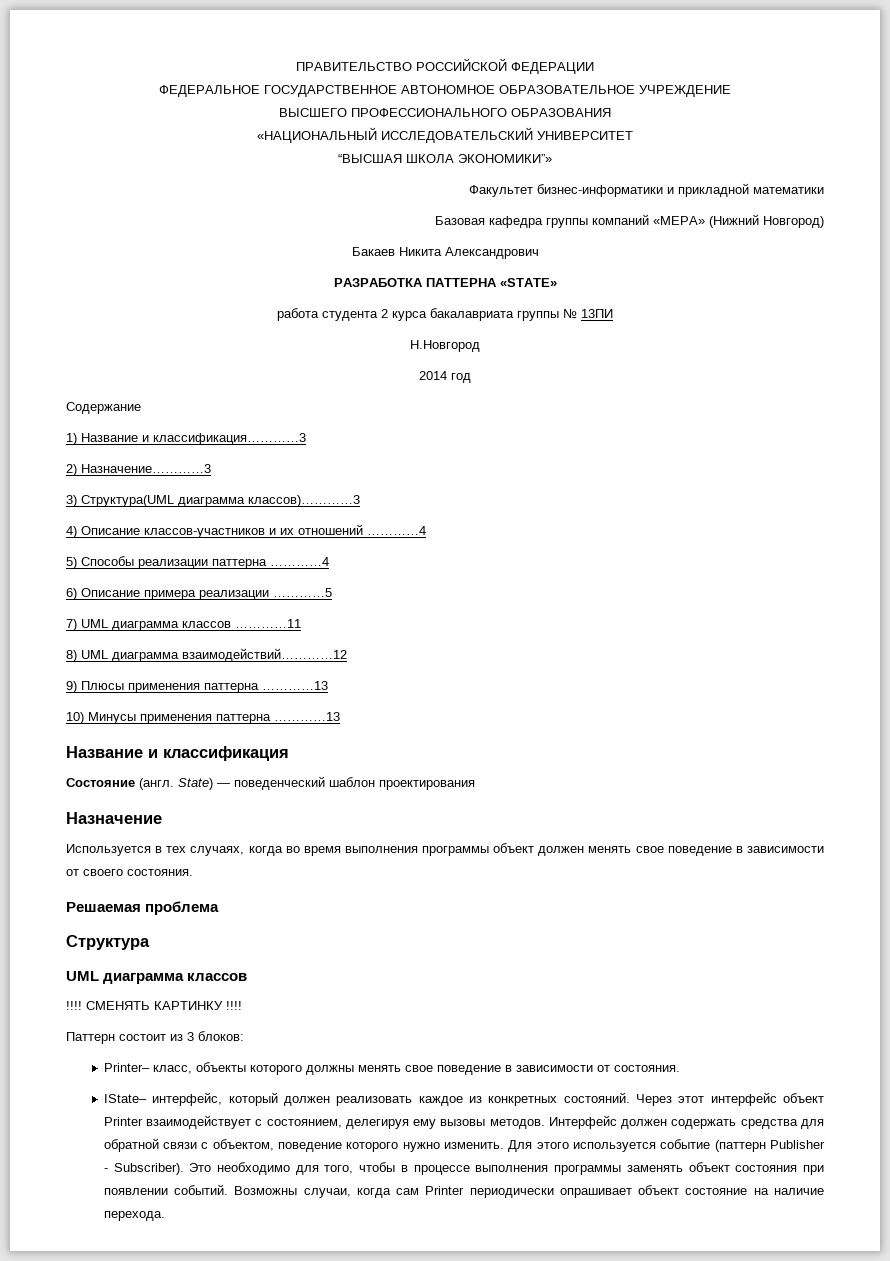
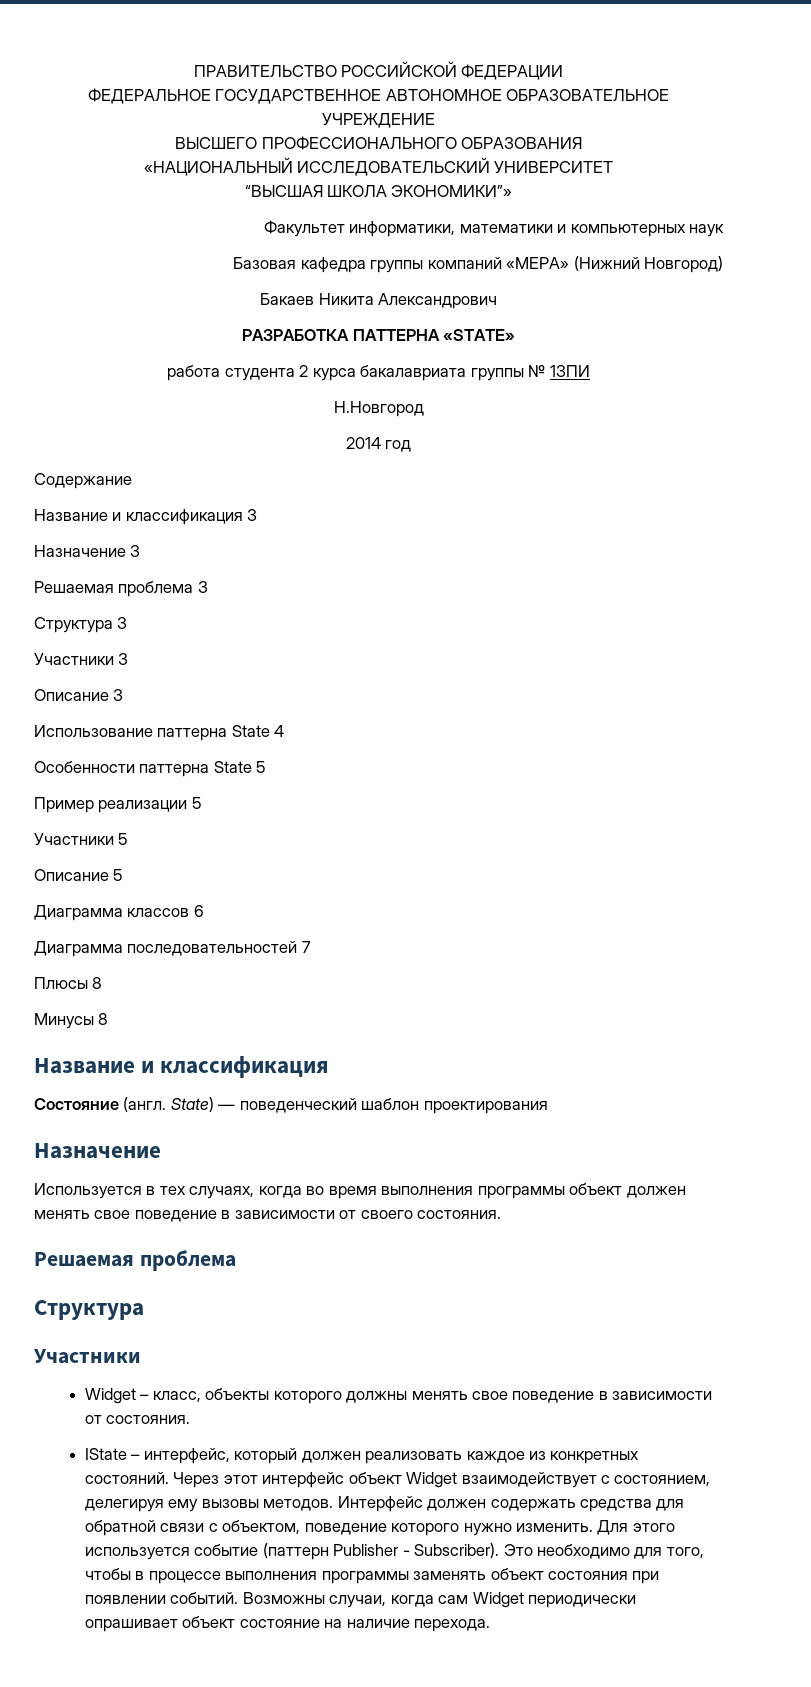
[537,183,824,197] бизнес-информатики и прикладной математики -> [349,221,725,237] информатики, математики и компьютерных наук
[66,433,306,445] [66,464,211,476] [66,495,360,507] [66,524,426,538] [66,556,329,569] [66,588,332,600] [66,619,301,631] [66,648,347,662] [66,681,328,693] [66,712,340,724] 1) Название и классификация…………3 // 2) Назначение…………3 // 3) Структура(UML диаграмма классов)…………3 // 4) Описание классов-участников и их отношений …………4 // 5) Способы реализации паттерна …………4 // 6) Описание примера реализации …………5 // 7) UML диаграмма классов …………11 // 8) UML диаграмма взаимодействий…………12 // 9) Плюсы применения паттерна …………13 // 10) Минусы применения паттерна …………13 -> [34,509,258,525] [34,545,141,557] [34,581,208,597] [34,617,128,633] [34,653,129,665] [34,689,124,701] [34,725,285,741] [34,761,267,777] [34,797,202,813] [34,833,129,845] [34,869,124,881] [34,905,204,921] [34,941,311,957] [34,977,103,989] [34,1013,109,1029] Название и классификация 3 // Назначение 3 // Решаемая проблема 3 // Структура 3 // Участники 3 // Описание 3 // Использование паттерна State 4 // Особенности паттерна State 5 // Пример реализации 5 // Участники 5 // Описание 5 // Диаграмма классов 6 // Диаграмма последовательностей 7 // Плюсы 8 // Минусы 8
[66,971,248,984] [66,1001,242,1010] [66,1031,244,1044] [103,1063,150,1072] UML диаграмма классов // !!!! СМЕНЯТЬ КАРТИНКУ !!!! // Паттерн состоит из 3 блоков: // Printer– -> [34,1349,141,1364] [84,1388,150,1404] Участники // Widget –
[103,1094,147,1103] IState– -> [84,1448,141,1460] IState –
[103,1117,143,1126] Printer -> [406,1472,458,1488] Widget
[425,1186,465,1195] Printer -> [472,1592,524,1608] Widget

